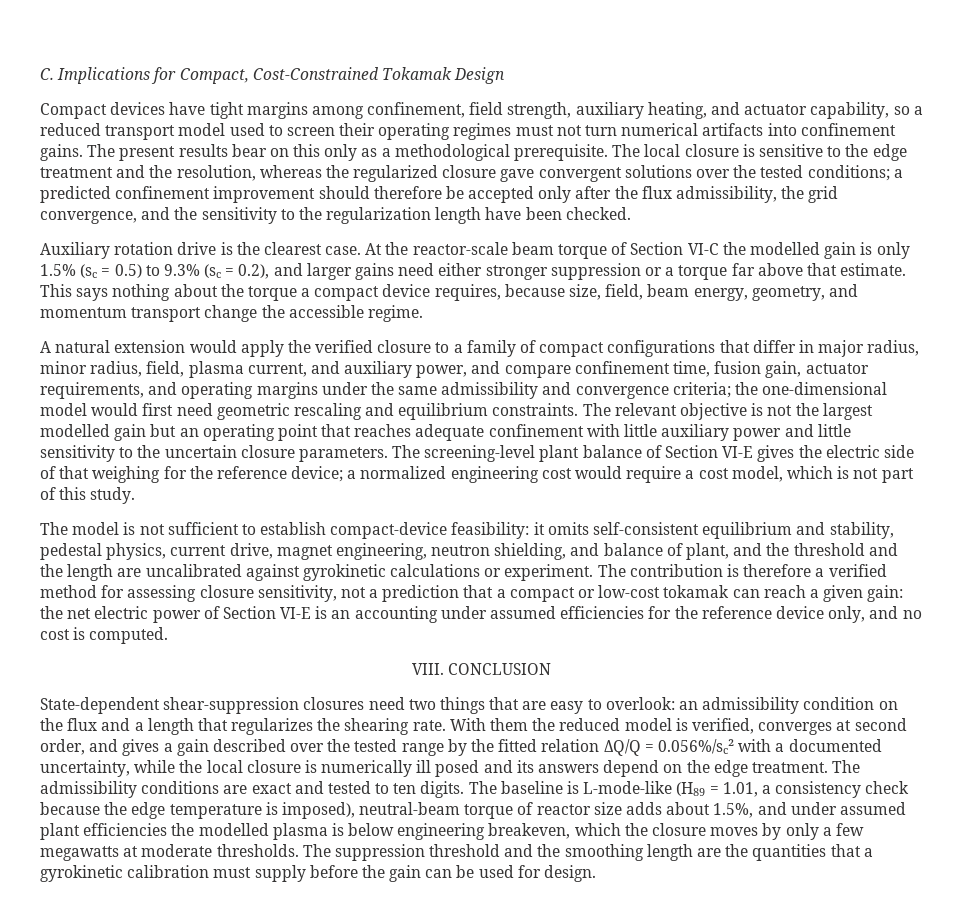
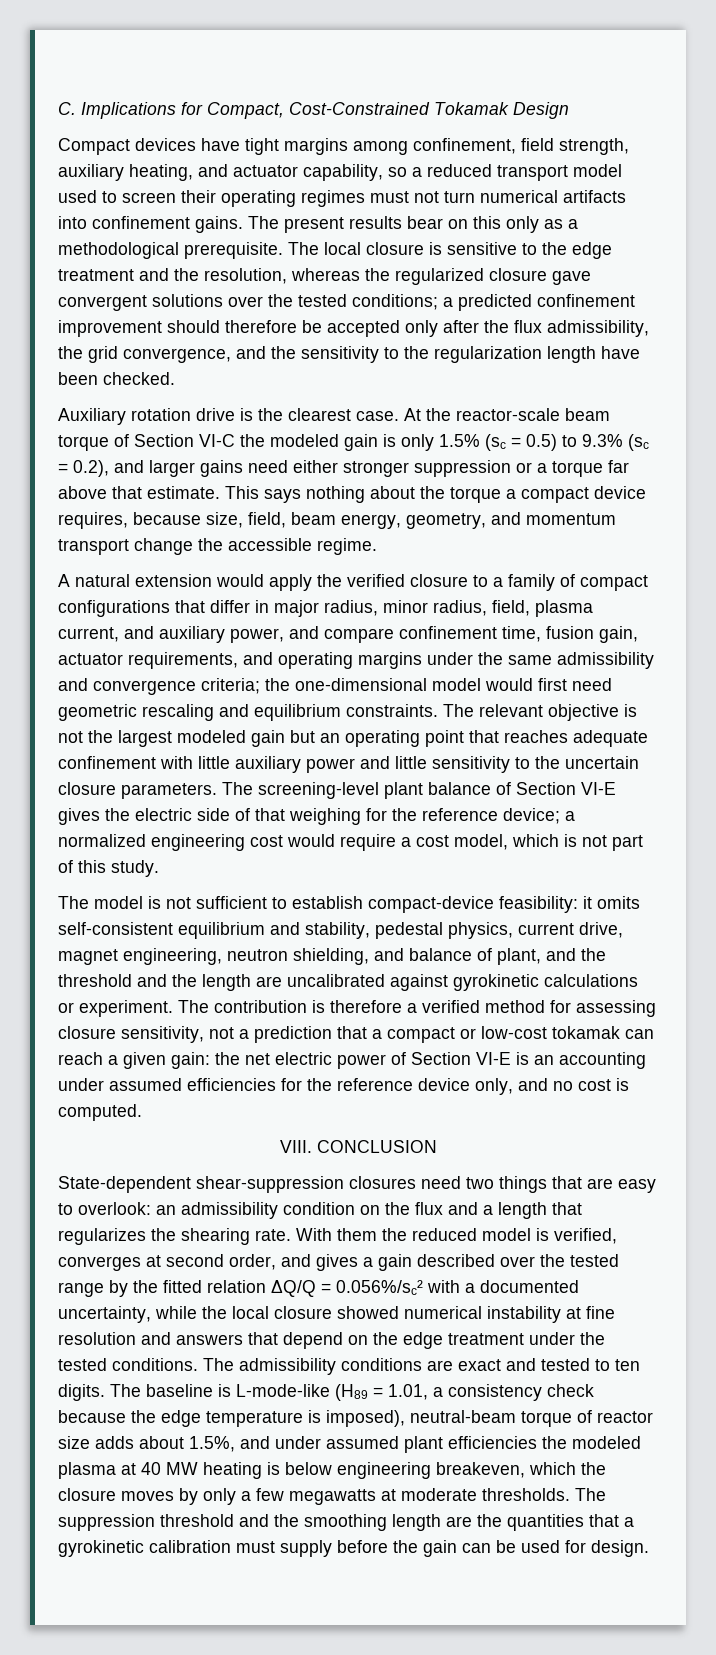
[749,242,820,255] modelled -> [270,434,339,447] modeled
[40,424,110,437] modelled -> [177,730,246,743] modeled
[304,760,828,777] is numerically ill posed and its answers depend on the edge treatment. -> [337,1306,615,1323] [58,1332,605,1349] [58,1358,198,1371] showed numerical instability at fine resolution and answers that depend on the edge treatment under the tested conditions.
[198,823,328,840] modelled plasma -> [572,1436,641,1449] [58,1462,262,1479] modeled plasma at 40 MW heating

